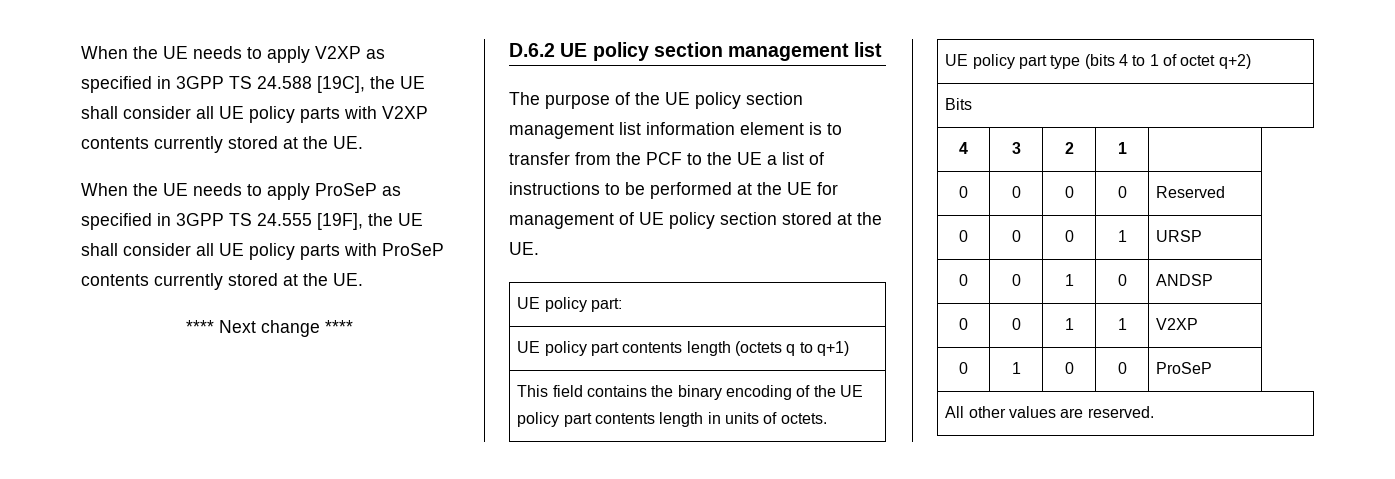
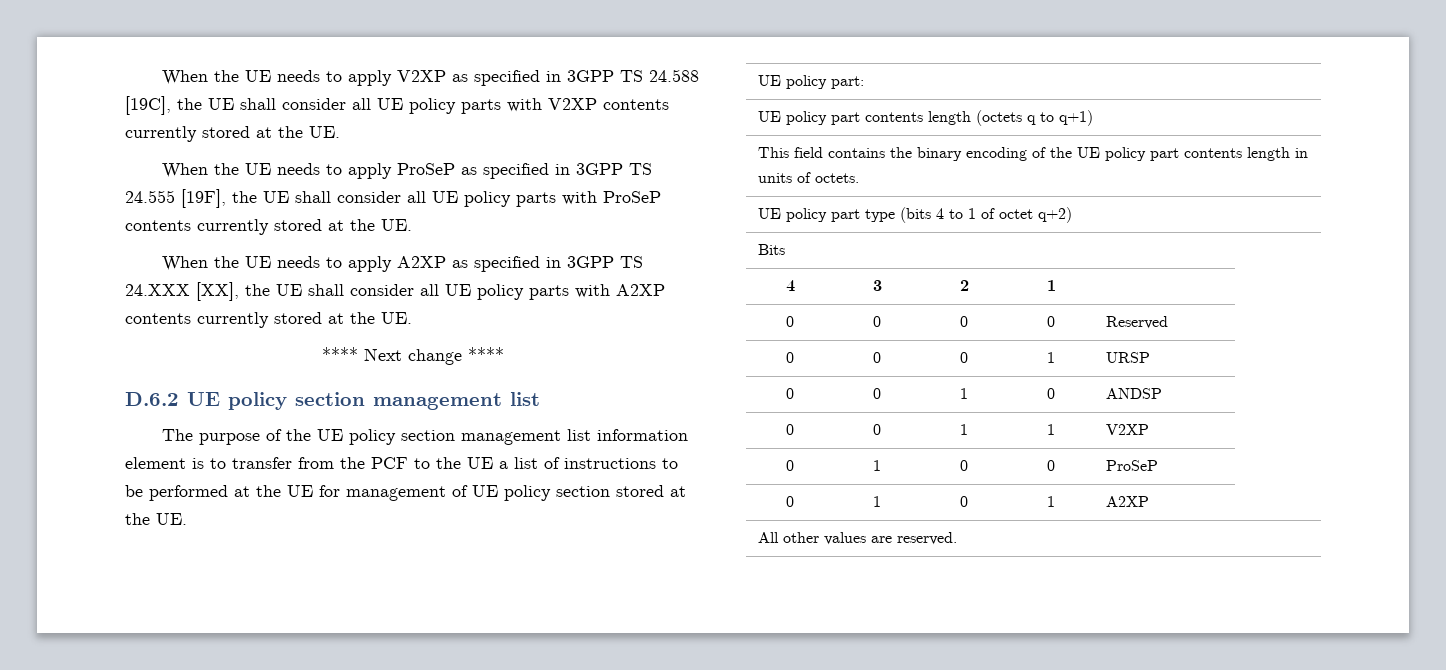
(363, 279) none -> [161,256,643,272] [125,282,665,301] [125,312,412,328] // When the UE needs to apply A2XP as specified in 3GPP TS 24.XXX [XX], the UE shall consider all UE policy parts with A2XP contents currently stored at the UE.
(1213, 368) none -> [786,496,794,507] [873,496,881,507] [960,496,968,507] [1047,496,1055,507] [1105,496,1149,507] // 0 | 1 | 0 | 1 | A2XP

